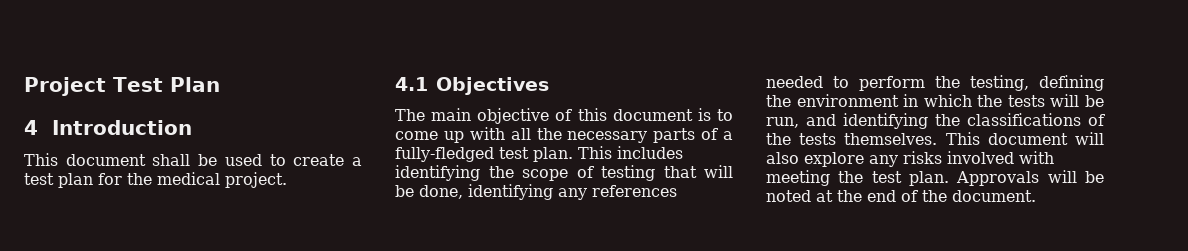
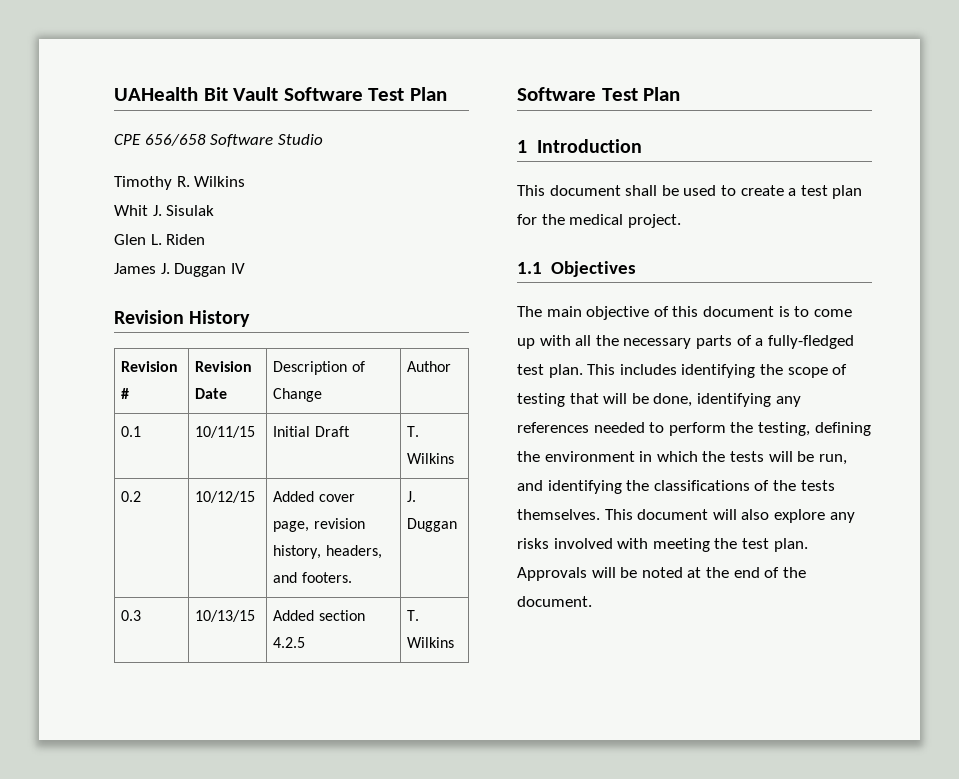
[24,77,220,96] [24,120,38,135] Project Test Plan // 4 -> [114,87,447,101] [114,134,323,147] [114,176,246,190] [114,205,215,216] [114,234,206,245] [114,263,245,277] [114,310,251,327] [121,361,179,372] [121,388,130,399] [195,361,253,372] [195,388,228,399] [273,361,365,375] [273,388,323,402] [407,361,452,372] [121,426,142,437] [195,426,256,438] [273,426,350,437] [407,426,420,437] [407,453,455,464] [121,491,142,502] [195,491,256,503] [273,491,355,502] [273,518,365,532] [273,545,382,559] [273,572,352,583] [407,491,417,502] [407,518,458,532] [121,610,142,621] [195,610,256,622] [273,610,365,621] [273,637,306,648] [407,610,420,621] [407,637,455,648] [517,87,681,101] [517,140,527,153] UAHealth Bit Vault Software Test Plan // CPE 656/658 Software Studio // Timothy R. Wilkins // Whit J. Sisulak // Glen L. Riden // James J. Duggan IV // Revision History // Revision # | Revision Date | Description of Change | Author // 0.1 | 10/11/15 | Initial Draft | T. Wilkins // 0.2 | 10/12/15 | Added cover page, revision history, headers, and footers. | J. Duggan // 0.3 | 10/13/15 | Added section 4.2.5 | T. Wilkins // Software Test Plan // 1
[395,77,428,91] 4.1 -> [517,262,542,274] 1.1

